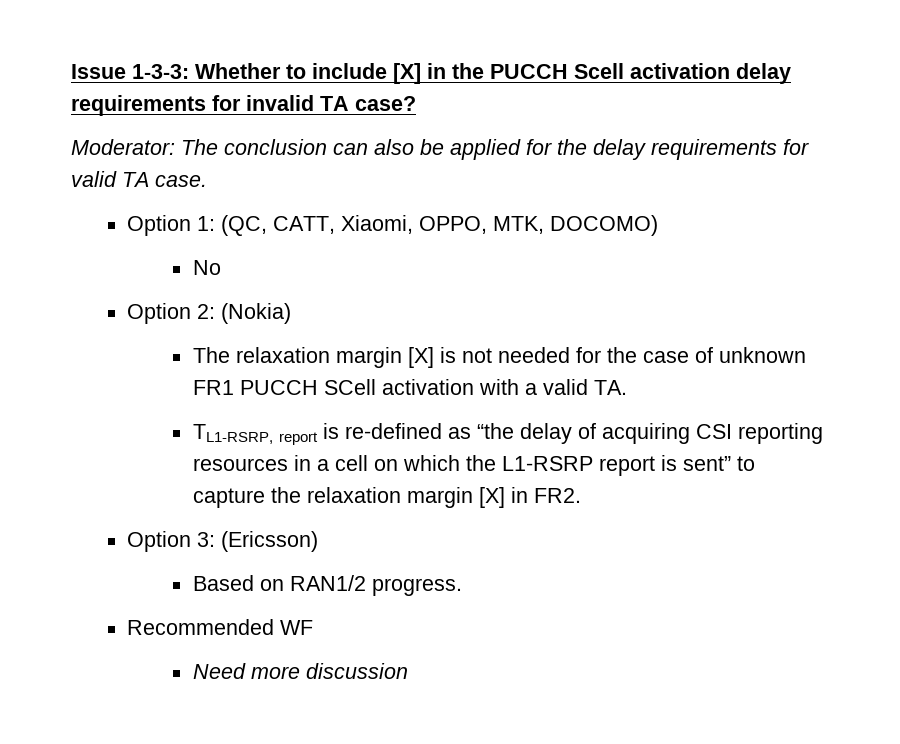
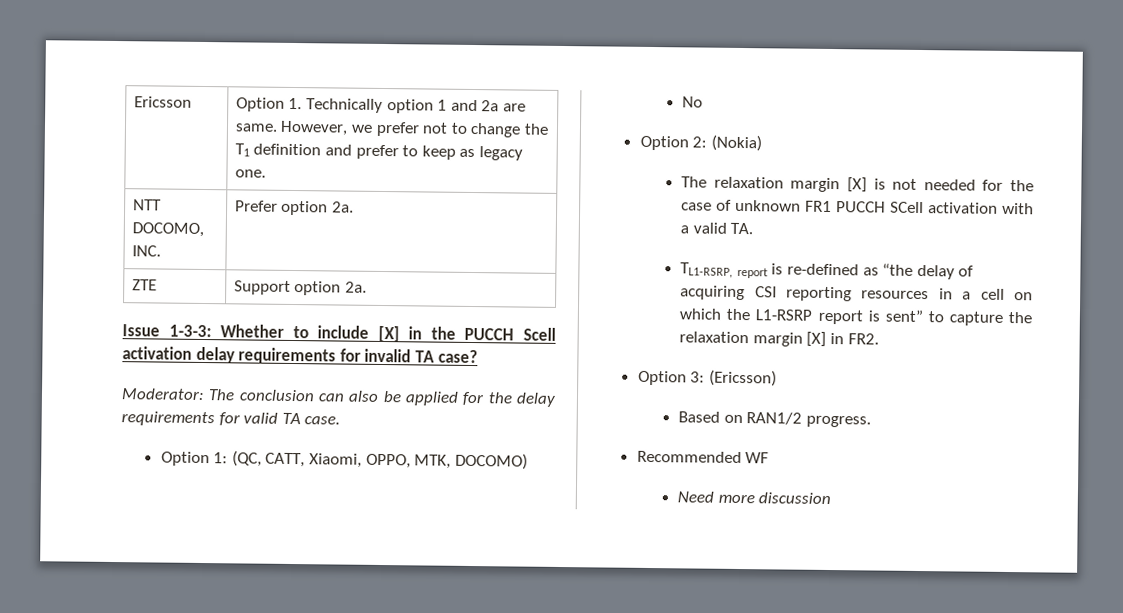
(71, 71) none -> [133,96,192,108] [235,97,527,114] [234,120,550,138] [234,143,524,161] [234,169,266,178] [132,199,162,211] [131,222,204,237] [131,245,161,257] [234,200,355,216] [131,279,157,291] [233,280,368,296] Ericsson | Option 1. Technically option 1 and 2a are same. However, we prefer not to change the T1 definition and prefer to keep as legacy one. // NTT DOCOMO, INC. | Prefer option 2a. // ZTE | Support option 2a. //

